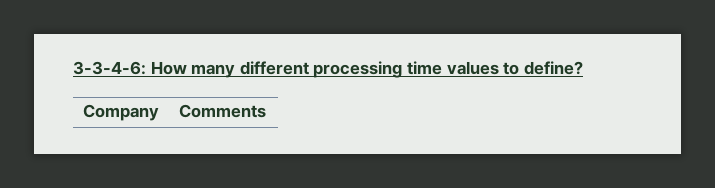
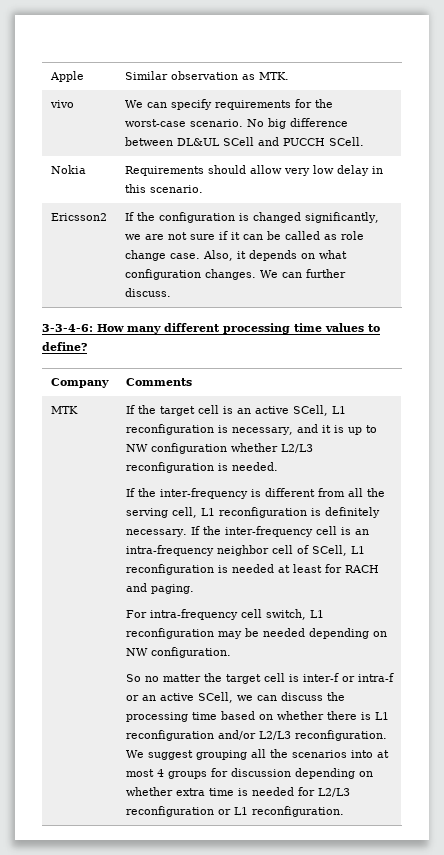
(73, 68) none -> [49,71,84,82] [124,71,289,80] [49,100,74,108] [124,99,333,110] [124,118,348,129] [124,137,364,146] [50,165,86,174] [124,165,383,176] [124,184,203,193] [50,213,107,221] [124,212,379,223] [124,231,364,240] [124,250,347,261] [124,269,346,280] [124,288,171,297] Apple | Similar observation as MTK. // vivo | We can specify requirements for the worst-case scenario. No big difference between DL&UL SCell and PUCCH SCell. // Nokia | Requirements should allow very low delay in this scenario. // Ericsson2 | If the configuration is changed significantly, we are not sure if it can be called as role change case. Also, it depends on what configuration changes. We can further discuss. //
(266, 111) none -> [50,406,78,414] [125,405,346,416] [125,424,377,435] [125,443,313,454] [125,462,278,473] [125,488,385,499] [125,507,380,518] [125,526,369,537] [125,545,365,556] [125,564,379,575] [125,583,194,594] [125,609,324,620] [125,628,387,639] [125,647,231,658] [125,673,394,684] [125,692,345,703] [125,711,389,722] [125,730,387,741] [125,749,389,760] [125,768,373,779] [125,787,350,797] [125,806,344,817] // MTK | If the target cell is an active SCell, L1 reconfiguration is necessary, and it is up to NW configuration whether L2/L3 reconfiguration is needed. // If the inter-frequency is different from all the serving cell, L1 reconfiguration is definitely necessary. If the inter-frequency cell is an intra-frequency neighbor cell of SCell, L1 reconfiguration is needed at least for RACH and paging. // For intra-frequency cell switch, L1 reconfiguration may be needed depending on NW configuration. // So no matter the target cell is inter-f or intra-f or an active SCell, we can discuss the processing time based on whether there is L1 reconfiguration and/or L2/L3 reconfiguration. We suggest grouping all the scenarios into at most 4 groups for discussion depending on whether extra time is needed for L2/L3 reconfiguration or L1 reconfiguration.

